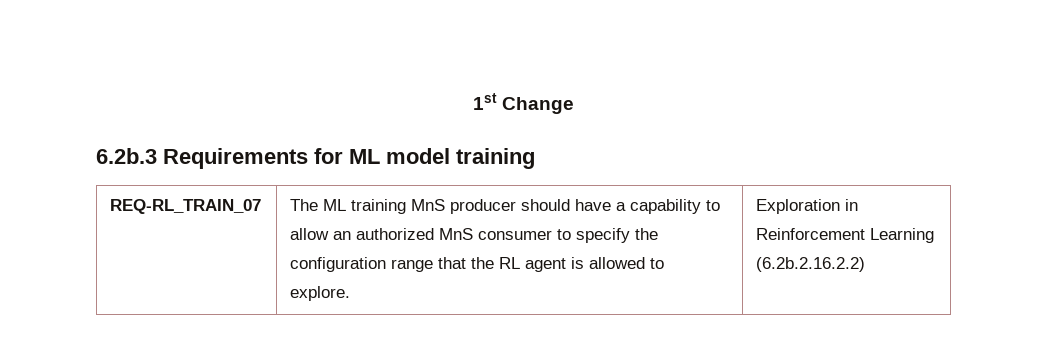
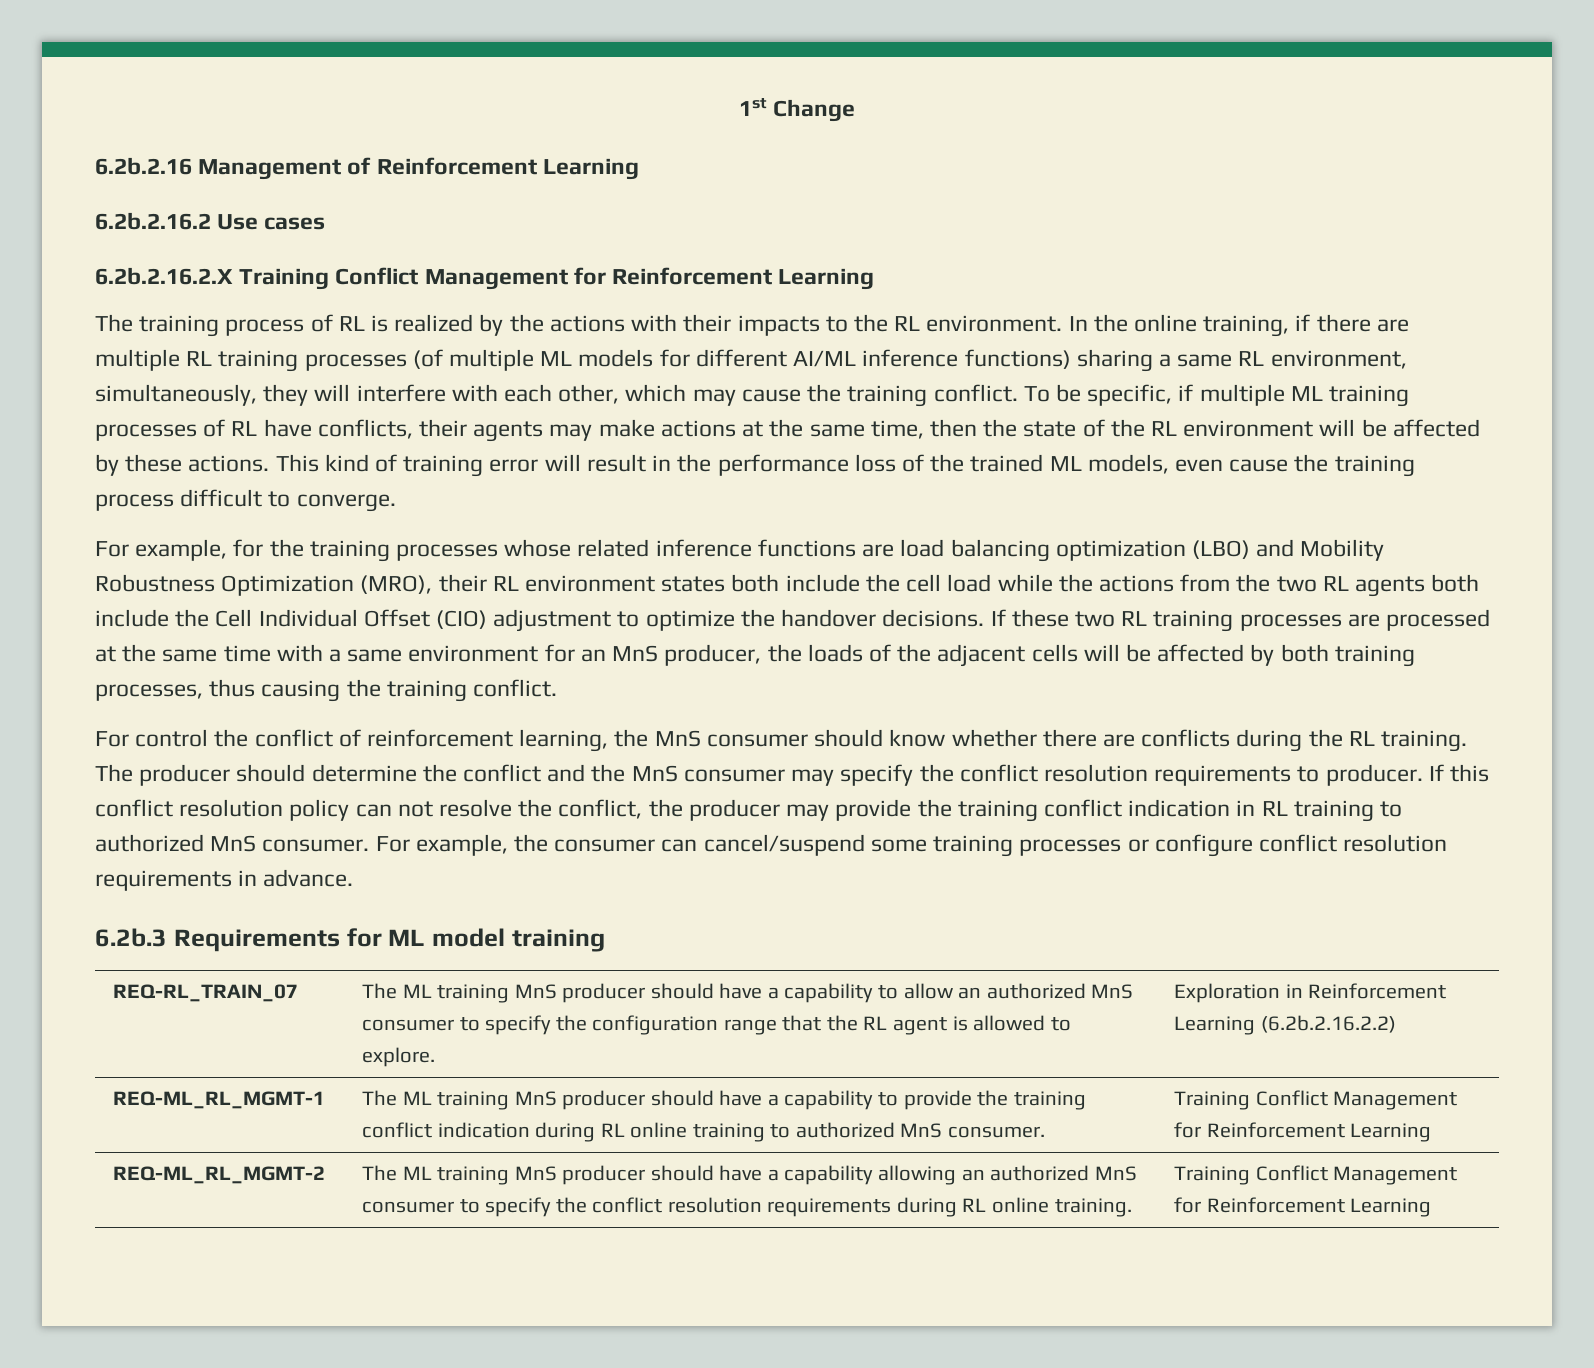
(575, 105) none -> [95,157,639,180] [95,212,326,230] [95,267,875,290] [95,314,1409,337] [95,349,1407,372] [95,384,1409,407] [95,419,1480,442] [95,454,1415,477] [95,489,396,512] [95,539,1385,562] [95,574,1480,597] [95,609,1490,632] [95,644,1415,667] [95,679,558,702] [95,729,1467,752] [95,764,1489,786] [95,799,1402,822] [95,834,1448,857] [95,869,354,891] // 6.2b.2.16 Management of Reinforcement Learning // 6.2b.2.16.2 Use cases // 6.2b.2.16.2.X Training Conflict Management for Reinforcement Learning // The training process of RL is realized by the actions with their impacts to the RL environment. In the online training, if there are multiple RL training processes (of multiple ML models for different AI/ML inference functions) sharing a same RL environment, simultaneously, they will interfere with each other, which may cause the training conflict. To be specific, if multiple ML training processes of RL have conflicts, their agents may make actions at the same time, then the state of the RL environment will be affected by these actions. This kind of training error will result in the performance loss of the trained ML models, even cause the training process difficult to converge. // For example, for the training processes whose related inference functions are load balancing optimization (LBO) and Mobility Robustness Optimization (MRO), their RL environment states both include the cell load while the actions from the two RL agents both include the Cell Individual Offset (CIO) adjustment to optimize the handover decisions. If these two RL training processes are processed at the same time with a same environment for an MnS producer, the loads of the adjacent cells will be affected by both training processes, thus causing the training conflict. // For control the conflict of reinforcement learning, the MnS consumer should know whether there are conflicts during the RL training. The producer should determine the conflict and the MnS consumer may specify the conflict resolution requirements to producer. If this conflict resolution policy can not resolve the conflict, the producer may provide the training conflict indication in RL training to authorized MnS consumer. For example, the consumer can cancel/suspend some training processes or configure conflict resolution requirements in advance.
(866, 264) none -> [113,1091,326,1109] [362,1090,1086,1110] [362,1122,1045,1142] [1174,1090,1458,1110] [1174,1122,1432,1142] [113,1166,326,1184] [362,1165,1137,1185] [362,1197,1132,1217] [1174,1165,1458,1185] [1174,1197,1432,1217] // REQ-ML_RL_MGMT-1 | The ML training MnS producer should have a capability to provide the training conflict indication during RL online training to authorized MnS consumer. | Training Conflict Management for Reinforcement Learning // REQ-ML_RL_MGMT-2 | The ML training MnS producer should have a capability allowing an authorized MnS consumer to specify the conflict resolution requirements during RL online training. | Training Conflict Management for Reinforcement Learning

